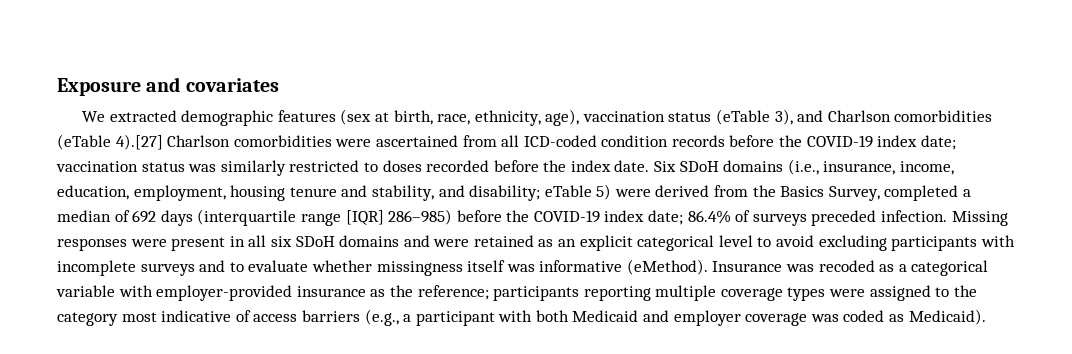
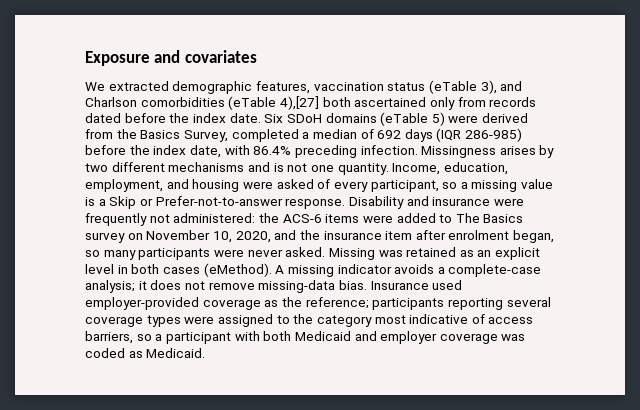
[277,109,580,126] features (sex at birth, race, ethnicity, age), -> [255,81,310,94] features,
[115,134,956,150] [56,160,490,176] 4).[27] Charlson comorbidities were ascertained from all ICD-coded condition records before the COVID-19 index date; vaccination status was similarly restricted to doses recorded -> [279,96,537,110] [85,113,121,123] 4),[27] both ascertained only from records dated
[787,159,955,175] [57,185,592,201] (i.e., insurance, income, education, employment, housing tenure and stability, and disability; eTable -> [380,112,429,126] (eTable
[197,209,1008,226] [57,235,1015,251] [57,259,989,276] [56,285,366,301] (interquartile range [IQR] 286–985) before the COVID-19 index date; 86.4% of surveys preceded infection. Missing responses were present in all six SDoH domains and were retained as an explicit categorical level to avoid excluding participants with incomplete surveys and to evaluate whether missingness itself was informative (eMethod). Insurance was recoded as a categorical variable with employer-provided insurance -> [436,128,523,142] [85,145,555,158] [85,162,508,175] [85,179,554,192] [85,196,524,209] [85,213,524,226] [85,230,555,243] [85,247,541,260] [85,263,542,277] [85,280,463,293] [85,297,261,310] (IQR 286-985) before the index date, with 86.4% preceding infection. Missingness arises by two different mechanisms and is not one quantity. Income, education, employment, and housing were asked of every participant, so a missing value is a Skip or Prefer-not-to-answer response. Disability and insurance were frequently not administered: the ACS-6 items were added to The Basics survey on November 10, 2020, and the insurance item after enrolment began, so many participants were never asked. Missing was retained as an explicit level in both cases (eMethod). A missing indicator avoids a complete-case analysis; it does not remove missing-data bias. Insurance used employer-provided coverage
[655,285,717,301] multiple -> [506,297,551,307] several
[301,309,399,326] barriers (e.g., -> [85,331,152,344] barriers, so
[908,309,986,325] Medicaid). -> [146,348,206,358] Medicaid.

